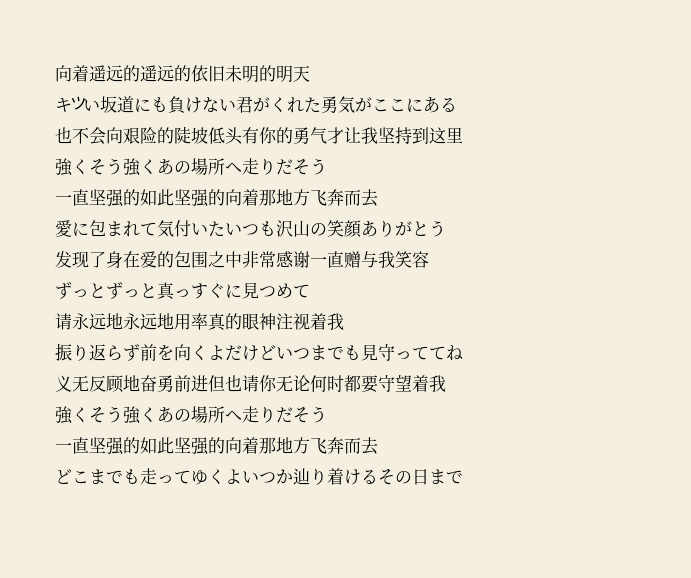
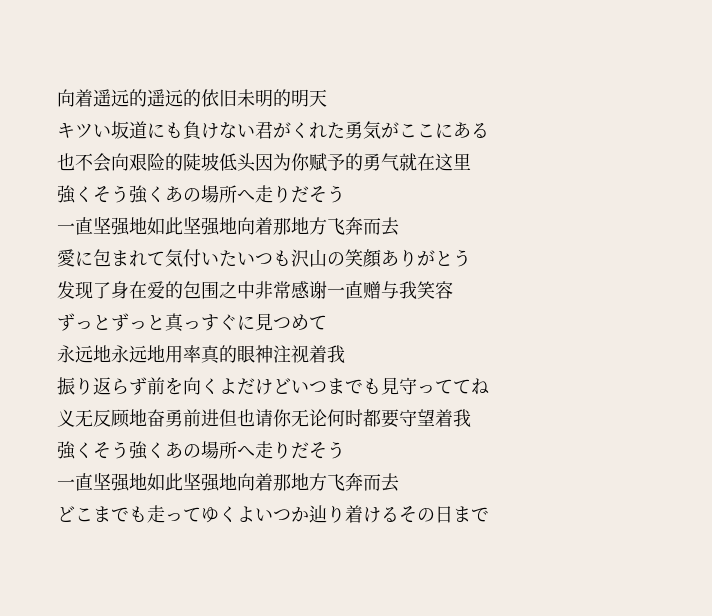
[242,127,429,145] 有你的勇气才让我坚持到 -> [255,153,435,172] 因为你赋予的勇气就在
[123,189,225,207] 的如此坚强的 -> [129,216,237,236] 地如此坚强地
[55,313,72,330] 请 -> (327, 322) none
[123,437,225,455] 的如此坚强的 -> [129,472,237,492] 地如此坚强地

